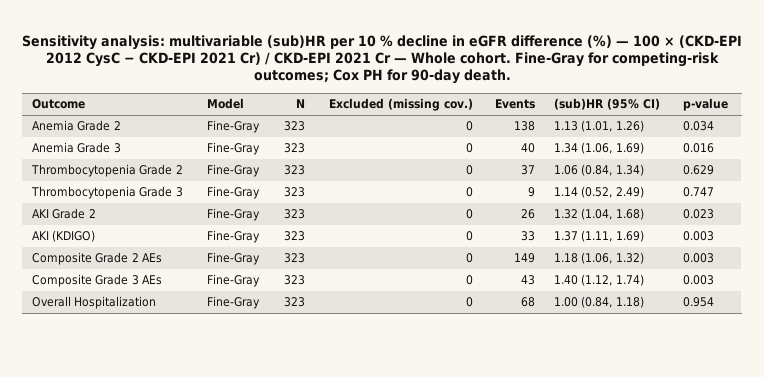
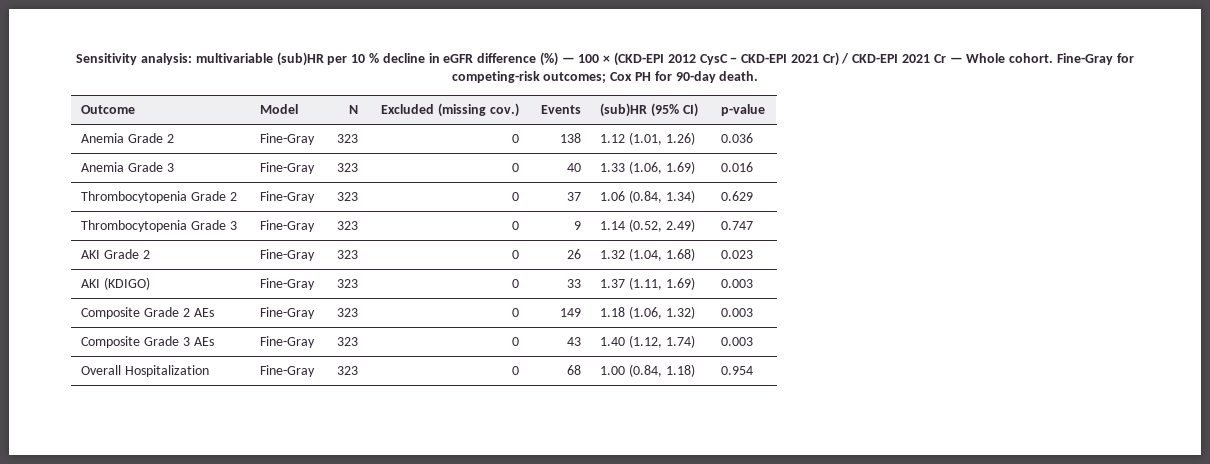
[554,121,579,131] 1.13 -> [600,134,626,143] 1.12
[683,121,715,131] 0.034 -> [721,133,754,143] 0.036
[554,143,579,153] 1.34 -> [600,163,626,172] 1.33

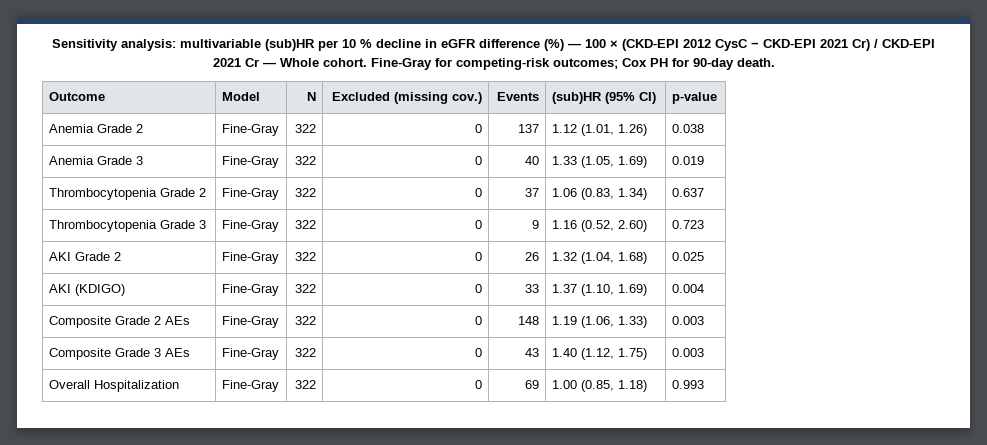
[336,134,358,143] [511,134,519,143] [559,133,581,143] 323 | 0 | 138 -> [295,124,317,133] [475,124,483,133] [518,124,540,133] 322 | 0 | 137
[721,133,754,143] 0.036 -> [671,124,704,133] 0.038
[336,163,358,172] 323 -> [295,156,317,165] 322
[628,161,695,174] [721,162,754,172] (1.06, 1.69) | 0.016 -> [580,156,647,168] [671,156,704,165] (1.05, 1.69) | 0.019
[336,192,358,201] 323 -> [295,188,317,197] 322
[628,190,662,203] (0.84, -> [580,188,614,200] (0.83,
[721,191,754,201] 0.629 -> [671,188,704,197] 0.637
[336,221,358,230] 323 -> [295,220,317,229] 322
[600,219,695,232] [721,221,754,230] 1.14 (0.52, 2.49) | 0.747 -> [551,220,647,232] [671,220,704,229] 1.16 (0.52, 2.60) | 0.723
[336,250,358,259] 323 -> [295,252,317,261] 322
[721,250,754,259] 0.023 -> [671,252,704,261] 0.025
[336,279,358,288] 323 -> [295,284,317,293] 322
[628,277,695,290] [721,279,754,288] (1.11, 1.69) | 0.003 -> [580,284,647,296] [671,284,704,293] (1.10, 1.69) | 0.004
[336,308,358,317] [511,308,519,317] [559,308,581,317] [600,306,695,319] 323 | 0 | 149 | 1.18 (1.06, 1.32) -> [295,316,317,325] [475,316,483,325] [518,316,540,325] [551,316,647,328] 322 | 0 | 148 | 1.19 (1.06, 1.33)
[336,337,358,346] 323 -> [295,348,317,357] 322
[665,335,695,348] 1.74) -> [617,348,647,360] 1.75)
[336,366,358,375] [511,366,519,375] [566,365,581,375] 323 | 0 | 68 -> [295,380,317,389] [475,380,483,389] [525,380,540,389] 322 | 0 | 69
[628,364,662,377] (0.84, -> [580,380,614,392] (0.85,
[721,366,754,375] 0.954 -> [671,380,704,389] 0.993

